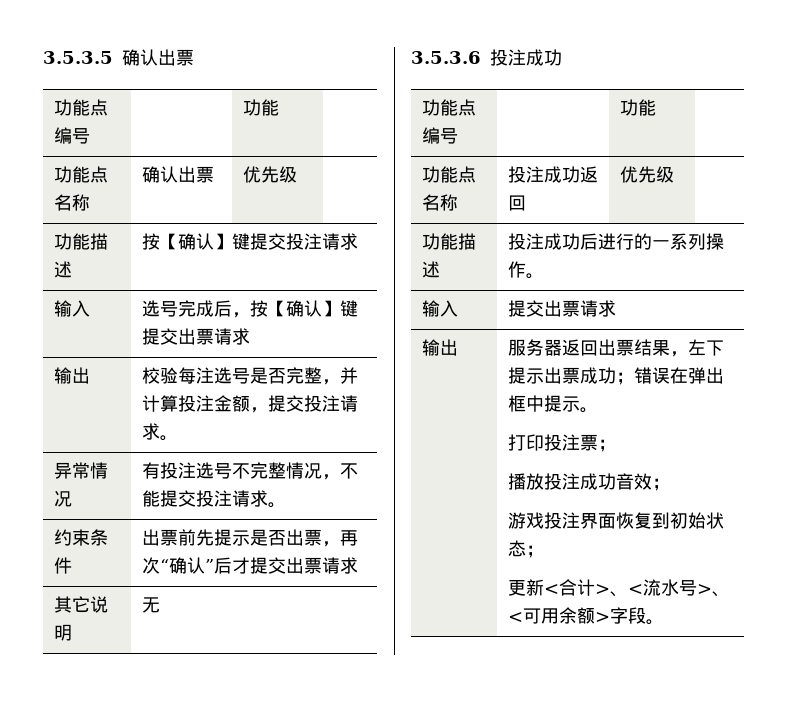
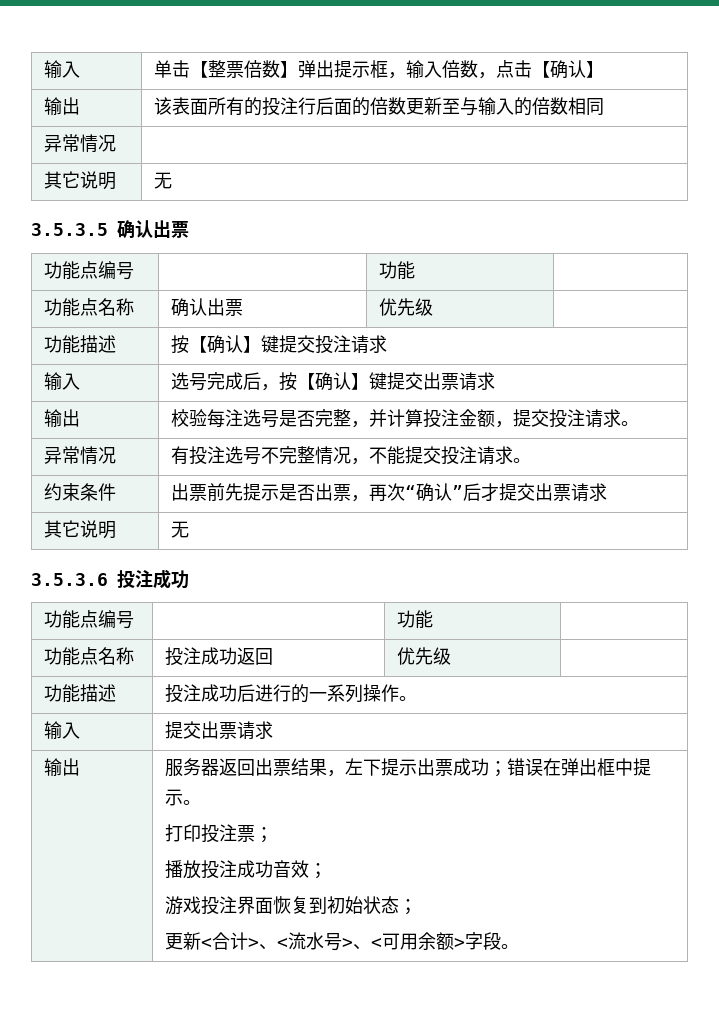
(43, 57) none -> [43,60,80,79] [153,60,604,79] [43,97,80,116] [153,97,604,116] [43,134,116,153] [43,171,116,190] [153,172,172,189] 输入 | 单击【整票倍数】弹出提示框，输入倍数，点击【确认】 // 输出 | 该表面所有的投注行后面的倍数更新至与输入的倍数相同 // 异常情况 | // 其它说明 | 无 //

